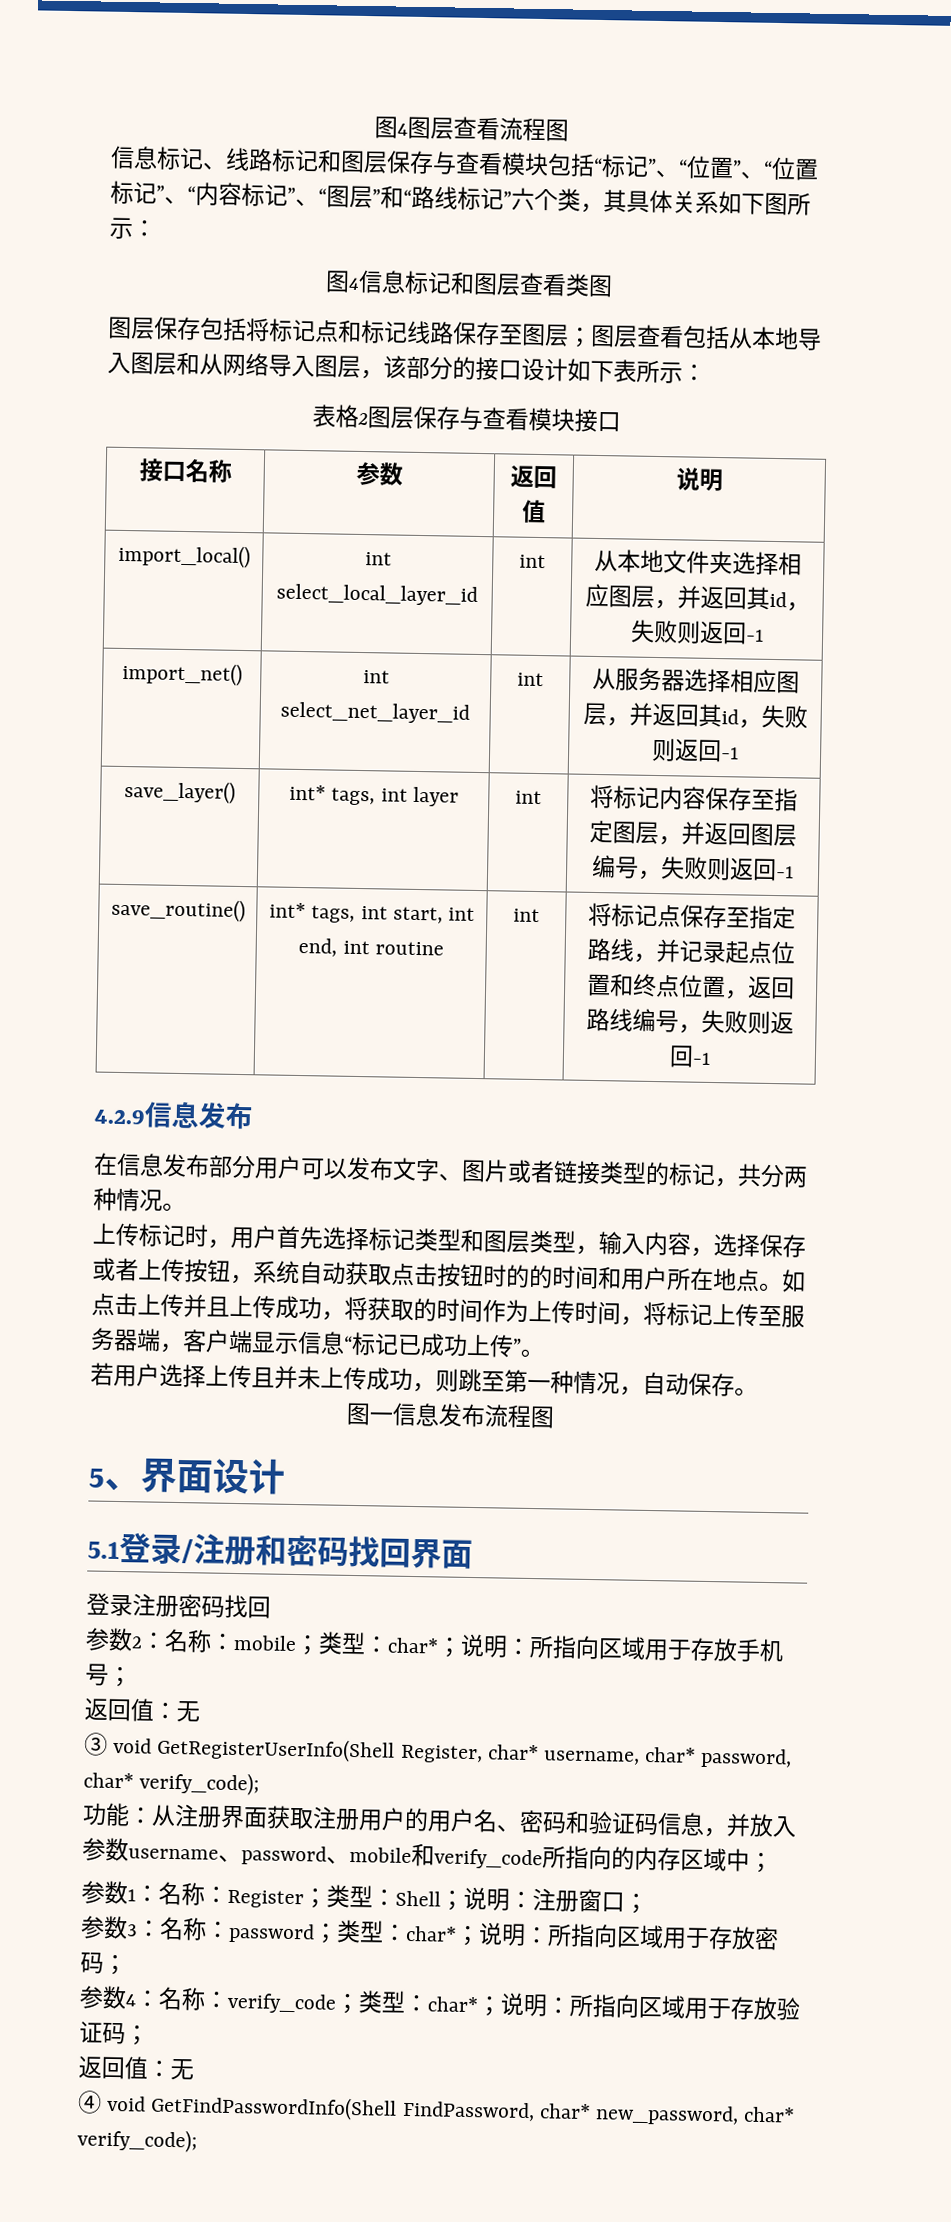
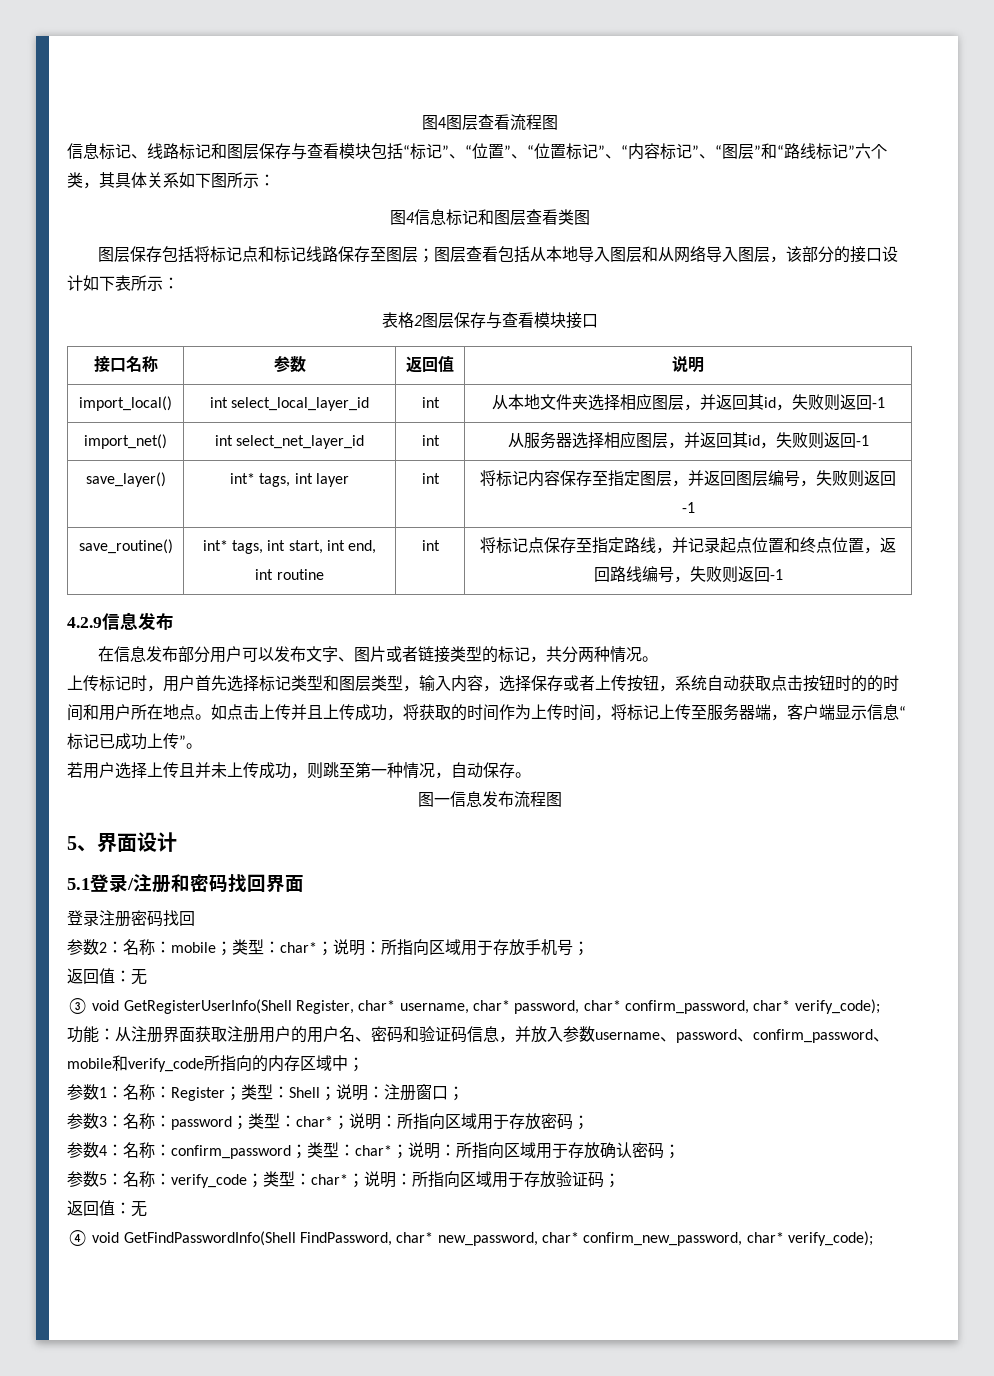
(134, 1780) none -> [624,1000,791,1014] confirm_password, char*
(350, 1860) none -> [753,1029,889,1043] confirm_password、
(229, 1999) none -> [171,1142,680,1159] [67,1171,171,1187] confirm_password；类型：char*；说明：所指向区域用于存放确认密码； // 参数5：名称：
(796, 2114) none -> [583,1232,784,1246] confirm_new_password, char*

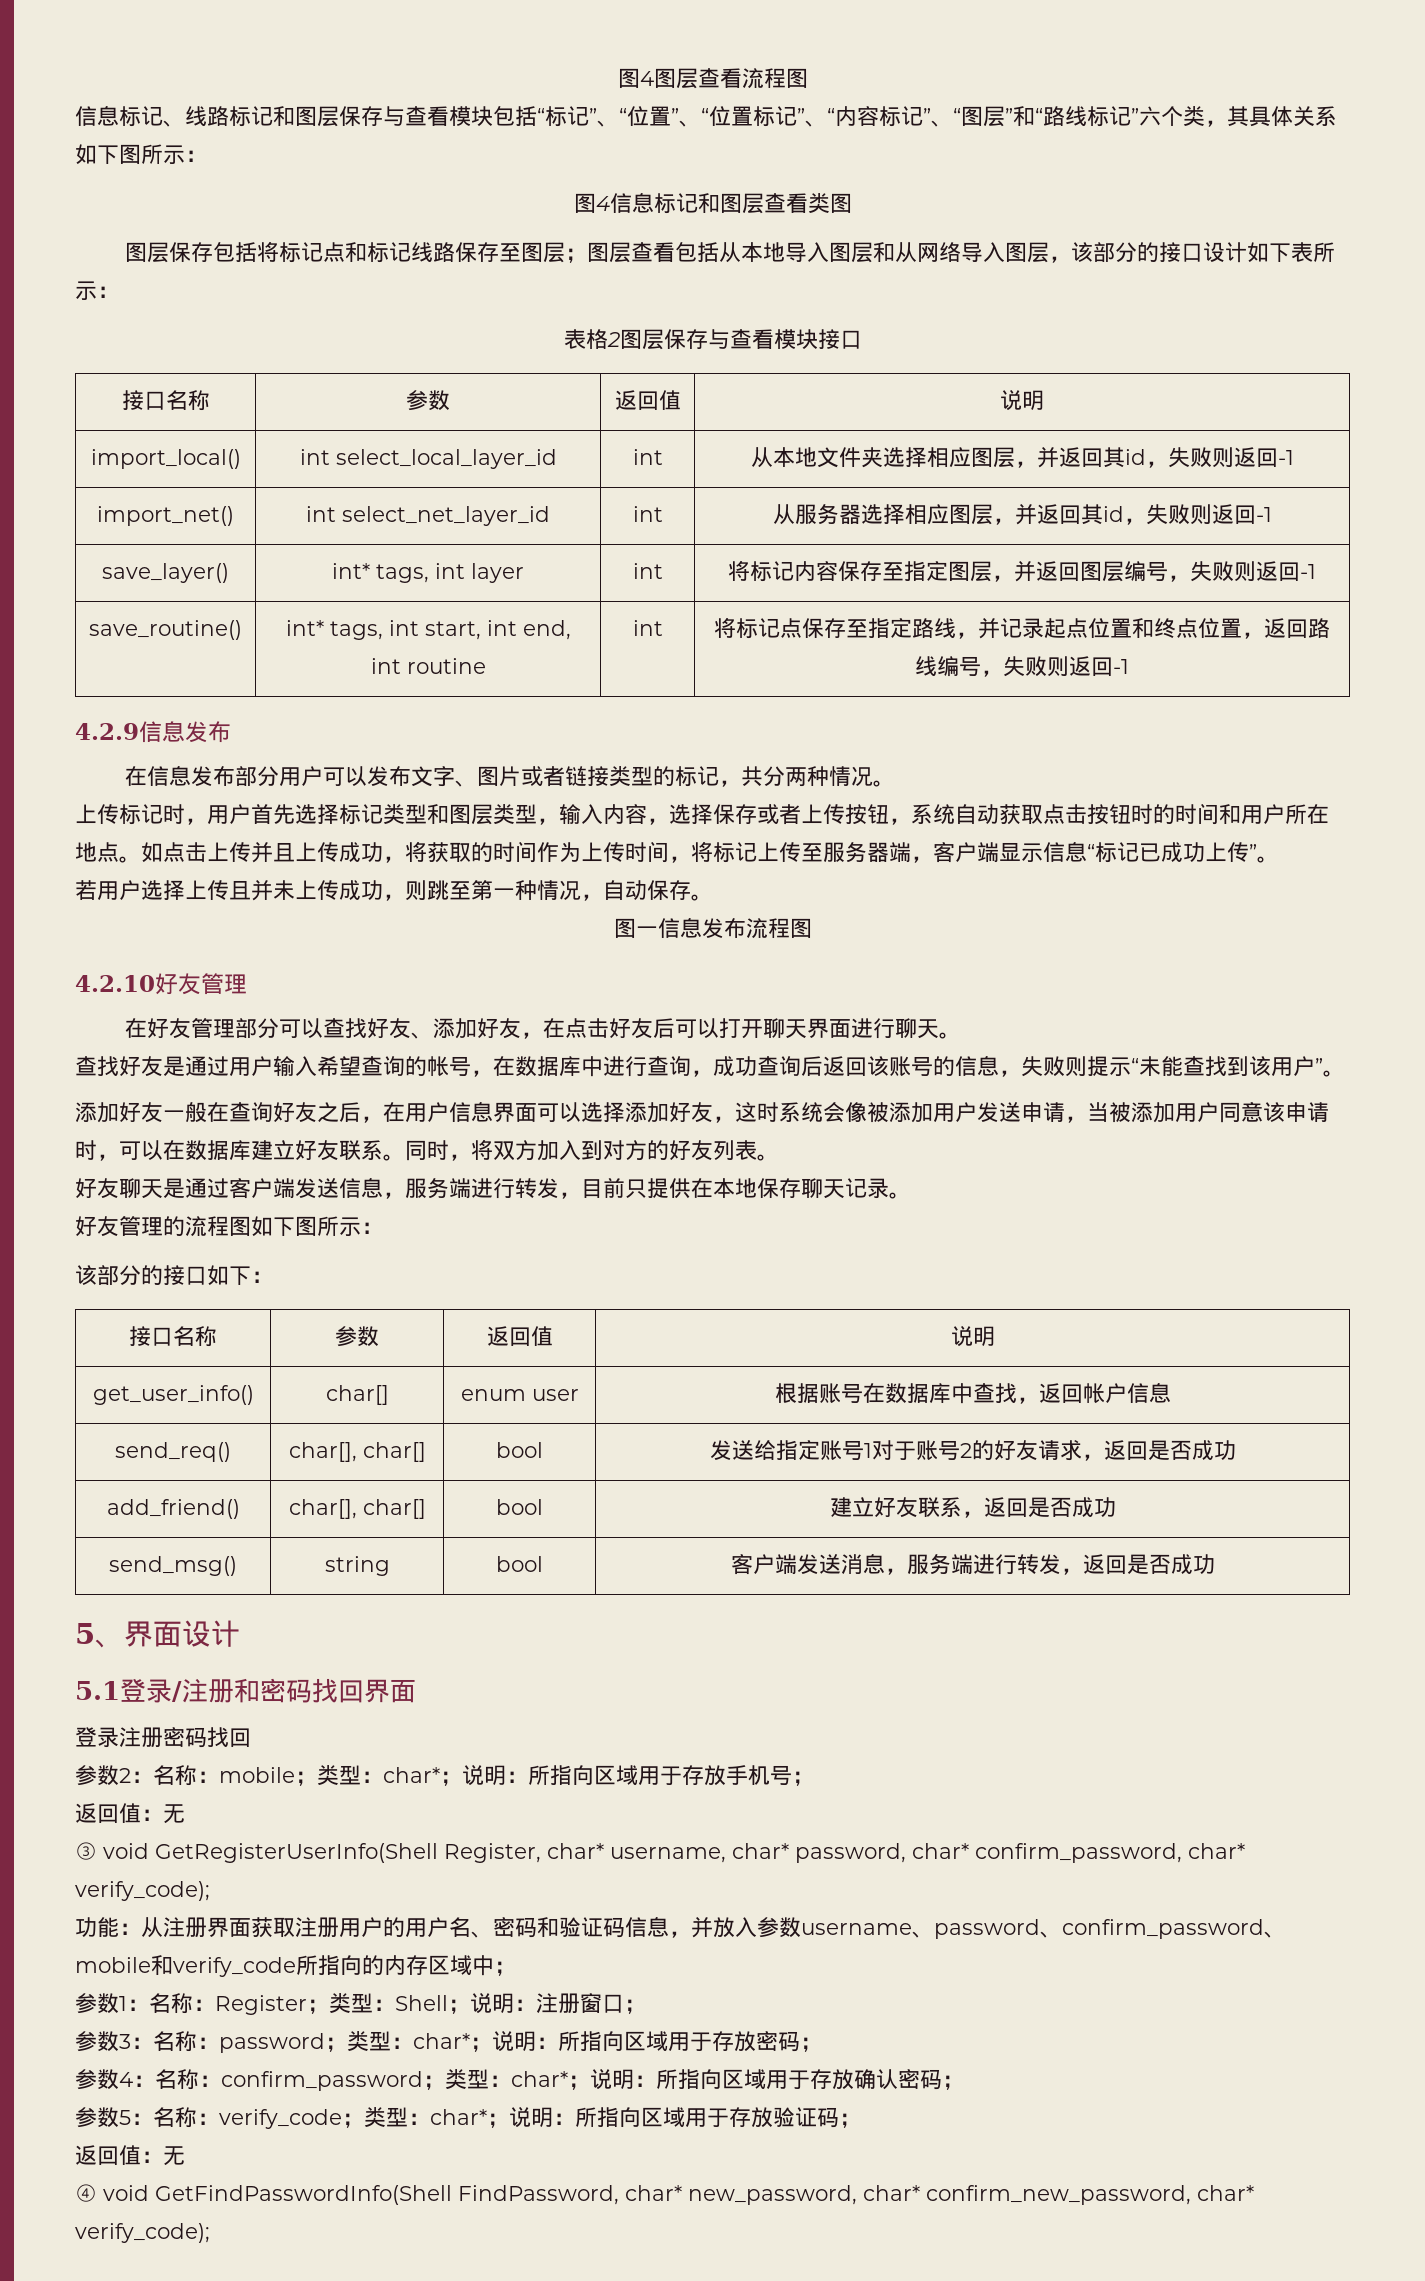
[867,675,883,692] 的 -> (1175, 814) none
(562, 799) none -> [75,973,247,995] [125,1018,962,1039] [75,1055,1345,1077] [75,1101,1329,1123] [75,1139,779,1161] [75,1177,911,1199] [75,1216,383,1237] [75,1265,273,1286] [129,1326,217,1347] [335,1326,379,1347] [486,1326,553,1346] [950,1326,995,1347] [92,1385,254,1405] [325,1385,389,1405] [460,1389,579,1401] [774,1382,1171,1404] [115,1442,231,1462] [288,1442,426,1462] [496,1442,543,1458] [709,1440,1236,1461] [106,1499,240,1519] [288,1499,426,1519] [496,1499,543,1515] [829,1497,1116,1518] [109,1556,237,1576] [324,1556,390,1576] [496,1556,543,1572] [730,1553,1215,1575] // 4.2.10好友管理 // 在好友管理部分可以查找好友、添加好友，在点击好友后可以打开聊天界面进行聊天。 // 查找好友是通过用户输入希望查询的帐号，在数据库中进行查询，成功查询后返回该账号的信息，失败则提示“未能查找到该用户”。 // 添加好友一般在查询好友之后，在用户信息界面可以选择添加好友，这时系统会像被添加用户发送申请，当被添加用户同意该申请时，可以在数据库建立好友联系。同时，将双方加入到对方的好友列表。 // 好友聊天是通过客户端发送信息，服务端进行转发，目前只提供在本地保存聊天记录。 // 好友管理的流程图如下图所示： // 该部分的接口如下： // 接口名称 | 参数 | 返回值 | 说明 // get_user_info() | char[] | enum user | 根据账号在数据库中查找，返回帐户信息 // send_req() | char[], char[] | bool | 发送给指定账号1对于账号2的好友请求，返回是否成功 // add_friend() | char[], char[] | bool | 建立好友联系，返回是否成功 // send_msg() | string | bool | 客户端发送消息，服务端进行转发，返回是否成功

